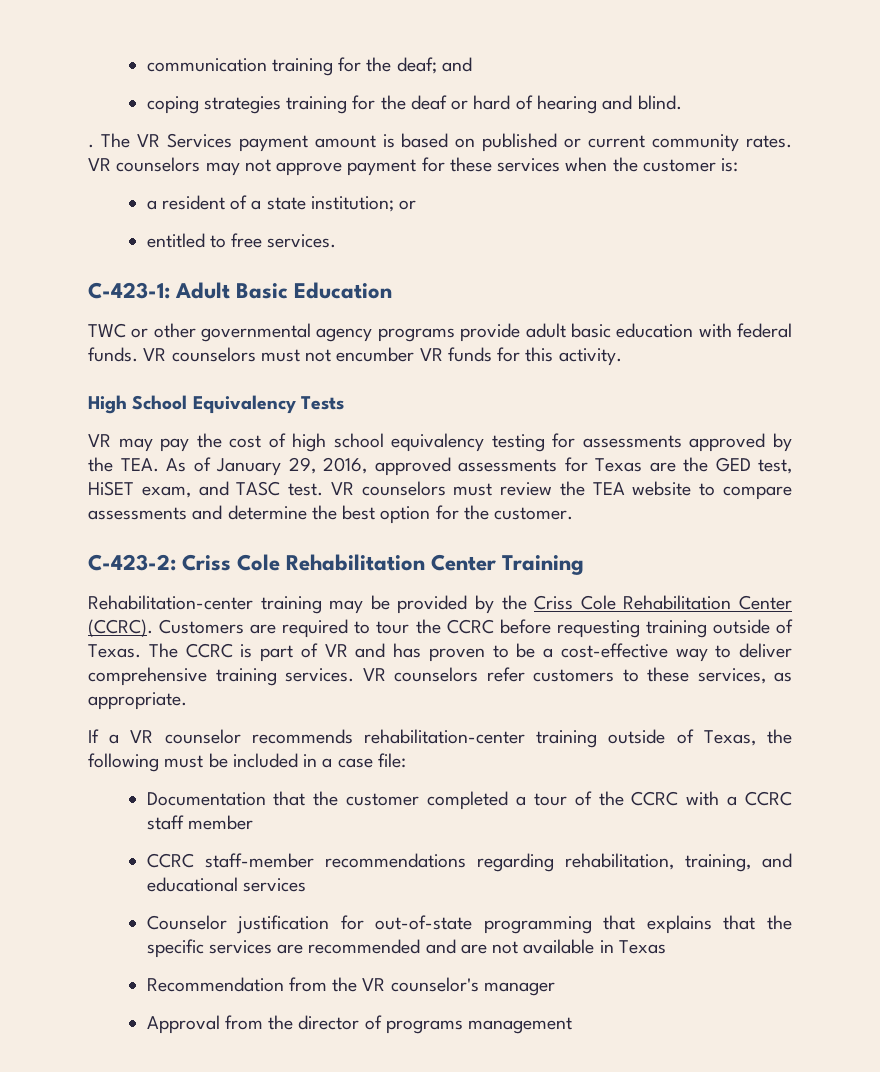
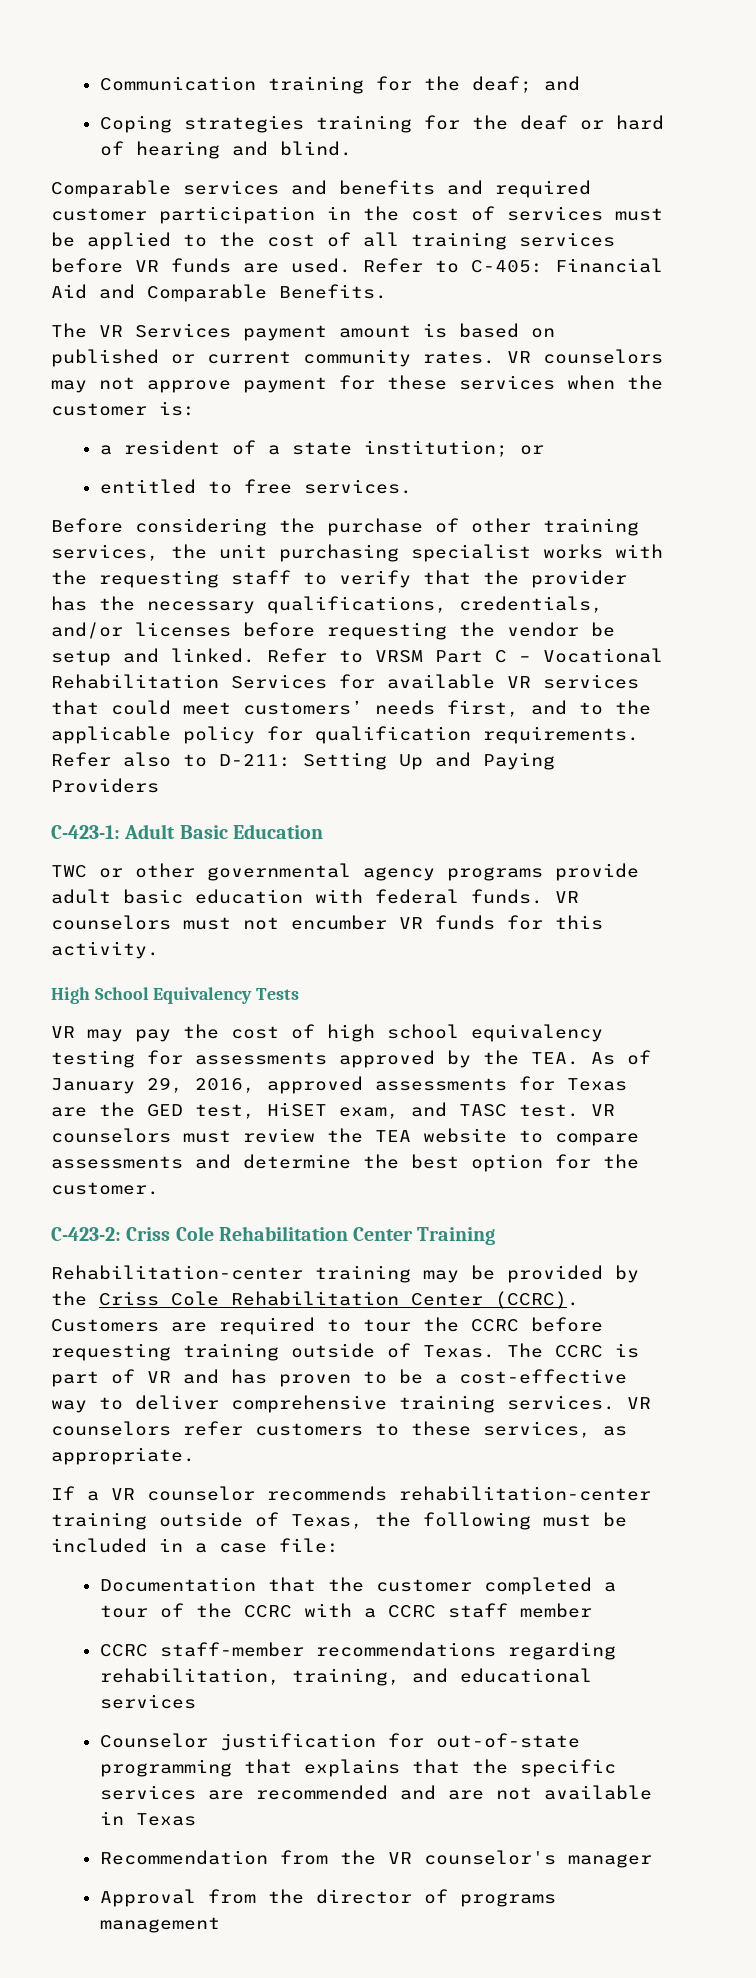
[146,58,267,72] communication -> [99,76,256,91] Communication
[146,96,199,114] coping -> [99,115,172,133] Coping
[88,144,94,148] . -> [51,180,591,198] [51,206,663,224] [51,232,615,250] [51,258,663,273] [51,284,387,302] Comparable services and benefits and required customer participation in the cost of services must be applied to the cost of all training services before VR funds are used. Refer to C-405: Financial Aid and Comparable Benefits. //
(337, 241) none -> [51,518,639,536] [51,544,663,562] [51,570,627,588] [51,596,603,614] [51,622,615,640] [51,648,663,666] [51,674,639,689] [51,700,651,717] [51,726,639,744] [51,752,555,770] [51,778,159,793] // Before considering the purchase of other training services, the unit purchasing specialist works with the requesting staff to verify that the provider has the necessary qualifications, credentials, and/or licenses before requesting the vendor be setup and linked. Refer to VRSM Part C – Vocational Rehabilitation Services for available VR services that could meet customers’ needs first, and to the applicable policy for qualification requirements. Refer also to D-211: Setting Up and Paying Providers

